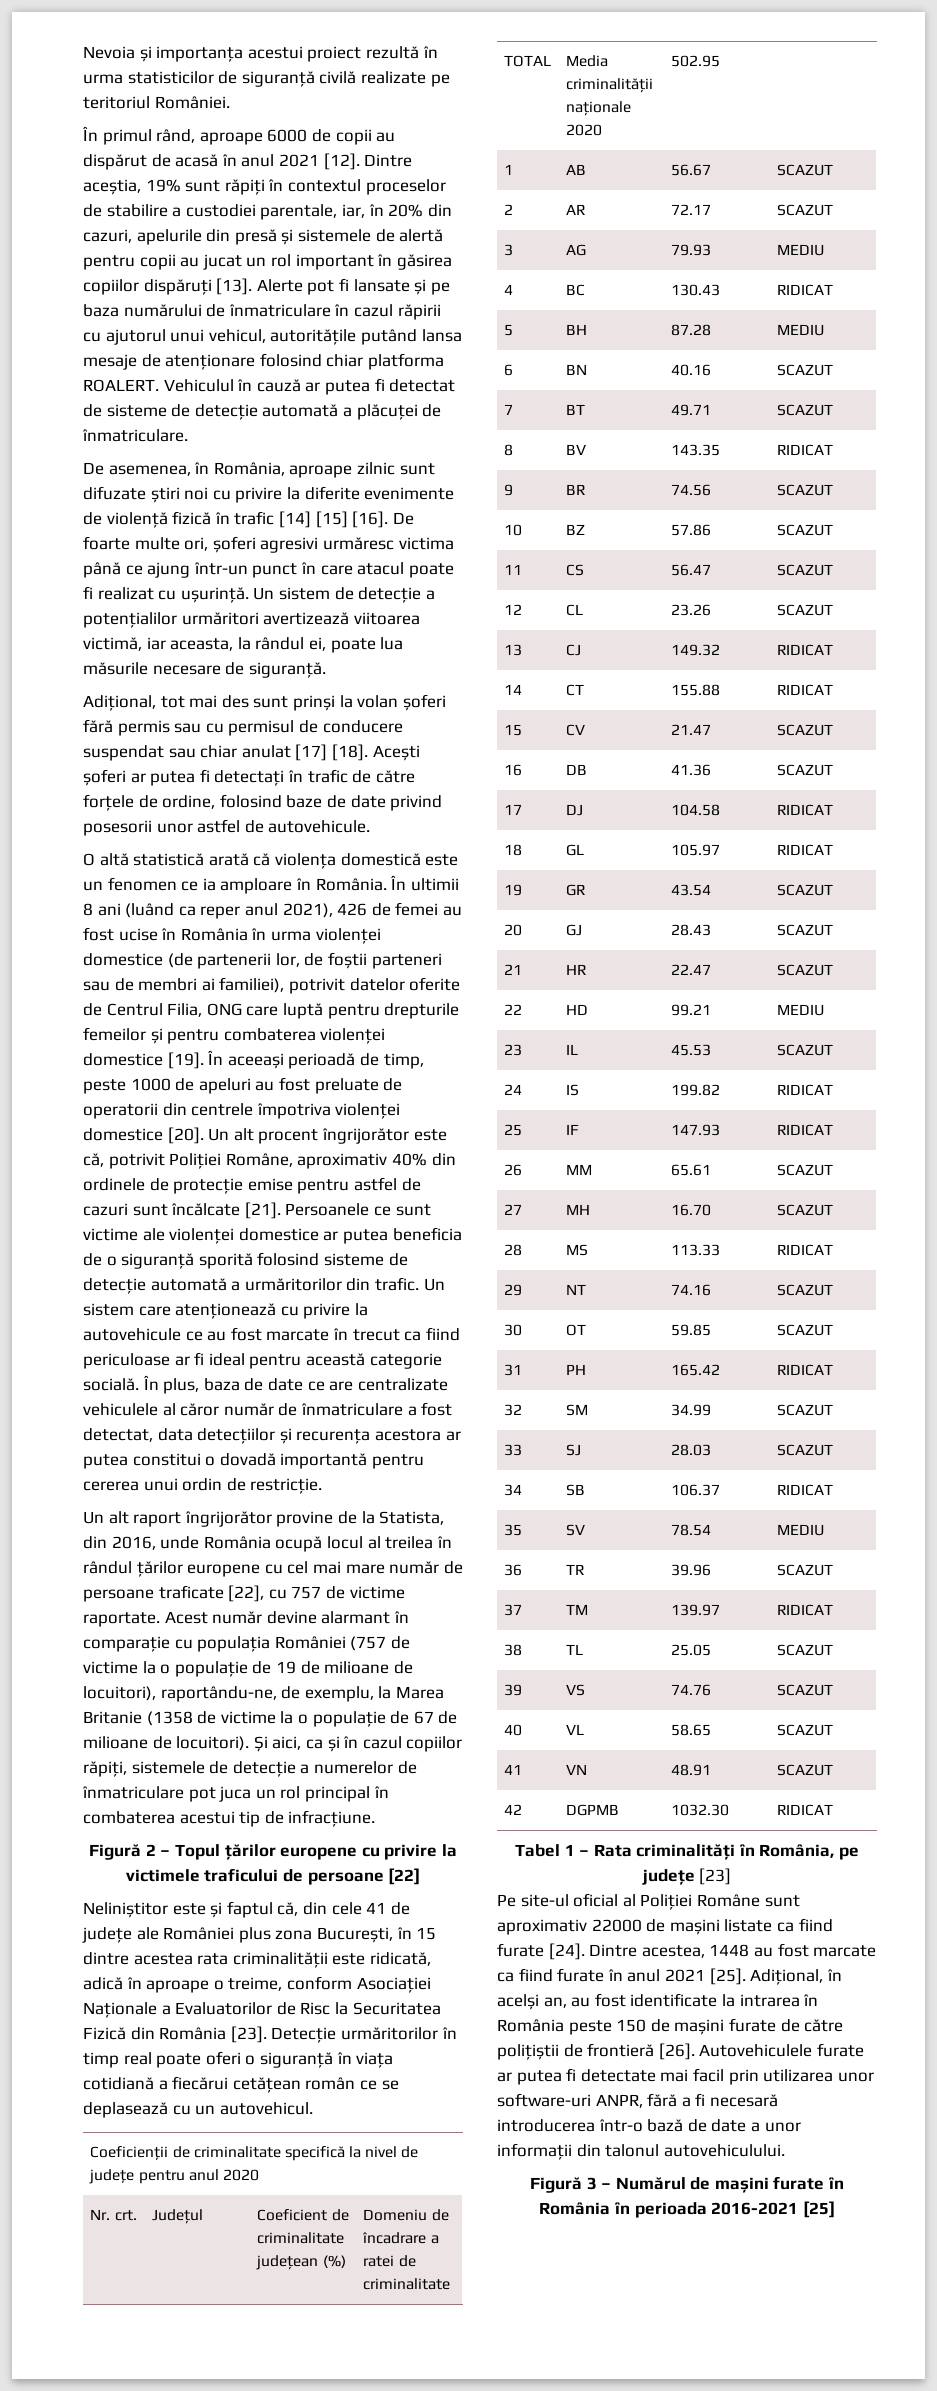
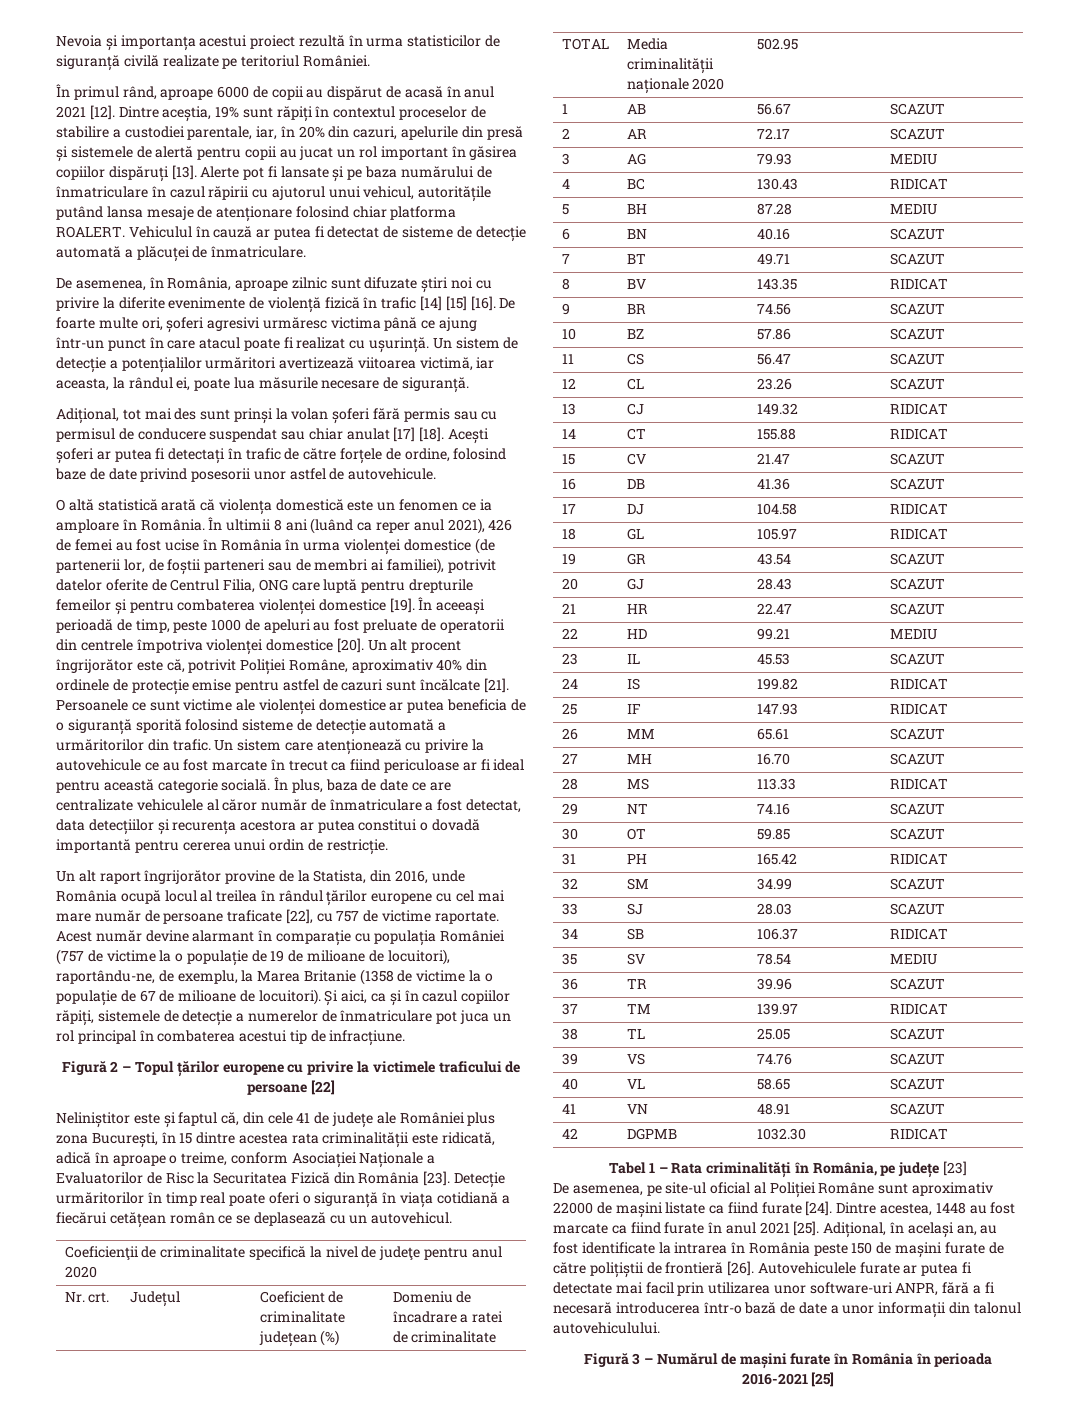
[497,1894,516,1907] Pe -> [553,1183,662,1196] De asemenea, pe
[497,1994,539,2010] acelși -> [907,1222,954,1238] același

